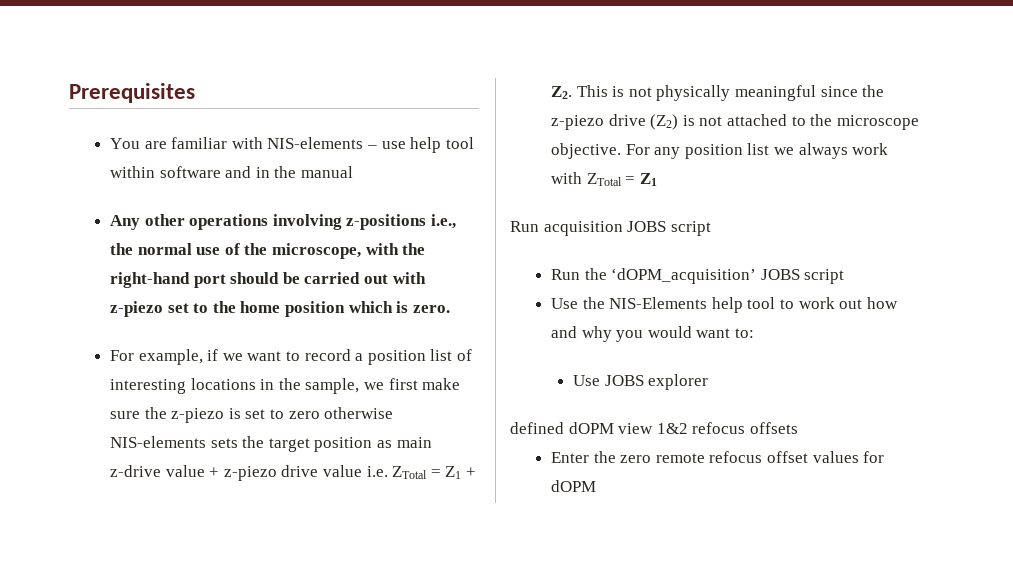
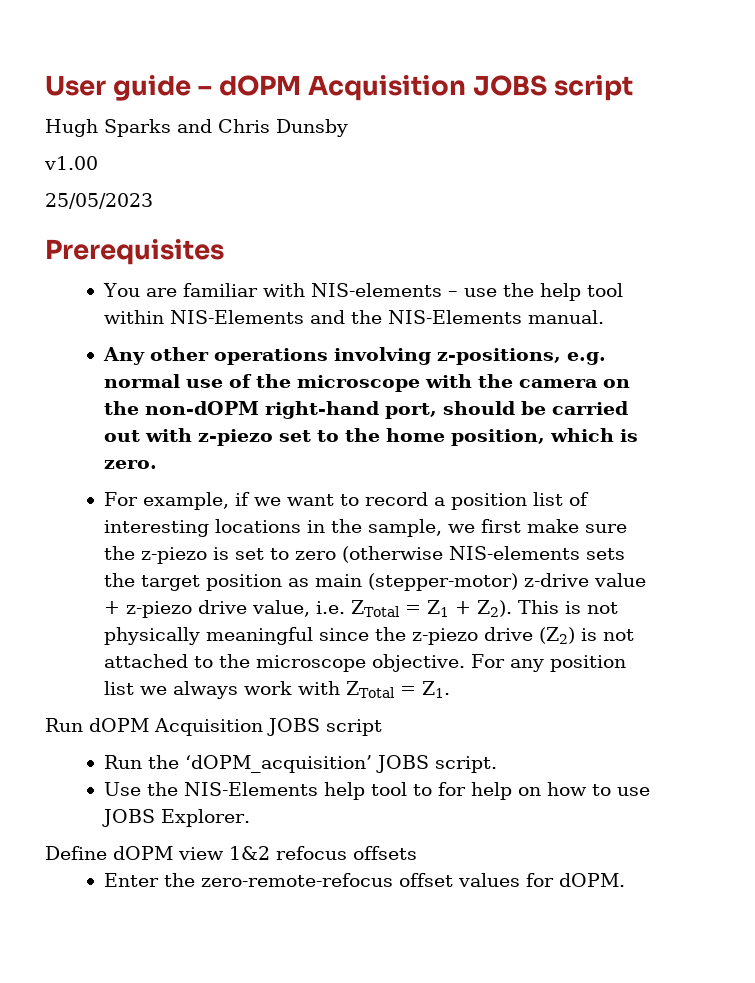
(69, 93) none -> [45,75,634,101] [45,119,348,137] [44,156,98,170] [45,193,153,209] User guide – dOPM Acquisition JOBS script // Hugh Sparks and Chris Dunsby // v1.00 // 25/05/2023 //
(406, 145) none -> [502,283,534,297] the
[159,166,353,178] software and in the manual -> [169,310,604,324] NIS-Elements and the NIS-Elements manual.
[346,214,456,230] [109,243,133,255] z-positions i.e., the -> [436,348,606,365] z-positions, e.g.
[271,243,361,259] microscope, -> [296,375,420,392] microscope
[109,272,226,288] right-hand port -> [518,379,630,388] [103,401,437,419] camera on the non-dOPM right-hand port,
[284,301,345,317] position -> [450,429,545,446] position,
[324,407,394,419] otherwise -> [341,546,443,563] (otherwise
(432, 442) none -> [367,573,518,591] (stepper-motor)
[322,465,362,477] value -> [251,600,310,617] value,
[550,86,572,99] Z2. -> [476,600,512,617] Z2).
[639,173,657,186] [510,221,623,236] Z1 // Run acquisition -> [421,681,450,698] [45,718,263,736] Z1. // Run dOPM Acquisition
[804,269,845,284] script -> [434,756,497,773] script.
[798,297,898,309] [550,326,754,342] [573,374,709,390] [510,422,564,434] work out how and why you would want to: // Use JOBS explorer // defined -> [437,782,650,800] [101,809,250,827] [45,846,107,860] for help on how to use JOBS Explorer. // Define
[620,451,763,463] zero remote refocus -> [200,873,393,887] zero-remote-refocus
[550,480,596,492] dOPM -> [558,873,625,887] dOPM.

